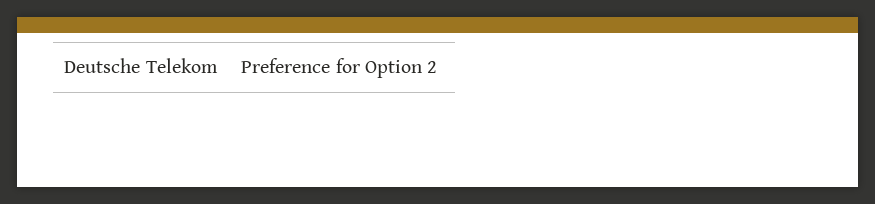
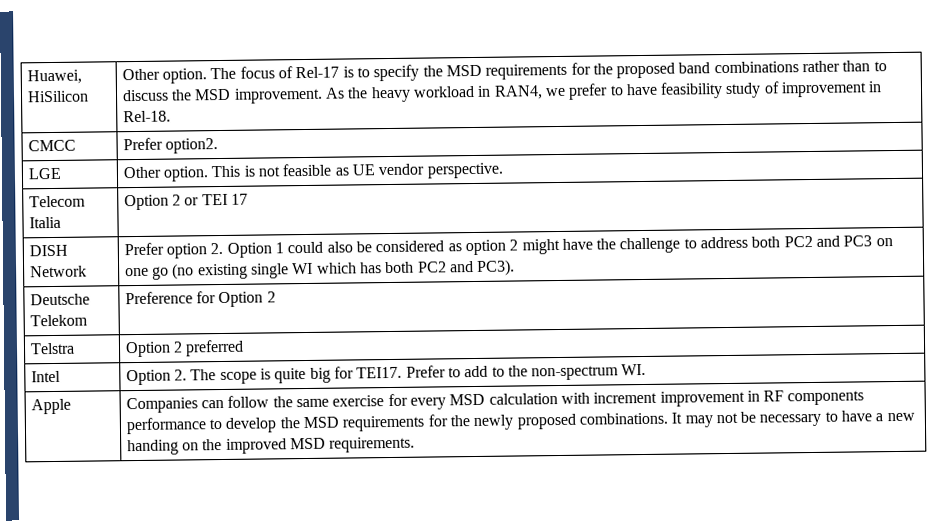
(64, 65) none -> [26,69,82,85] [26,90,89,103] [121,60,887,84] [121,81,883,104] [122,110,171,123] [27,139,76,152] [122,137,218,154] [27,167,62,180] [122,162,504,182] [28,195,86,208] [28,216,61,229] [123,193,248,211] [28,244,68,257] [29,265,87,278] [123,235,893,259] [124,259,516,280] Huawei, HiSilicon | Other option. The focus of Rel-17 is to specify the MSD requirements for the proposed band combinations rather than to discuss the MSD improvement. As the heavy workload in RAN4, we prefer to have feasibility study of improvement in Rel-18. // CMCC | Prefer option2. // LGE | Other option. This is not feasible as UE vendor perspective. // Telecom Italia | Option 2 or TEI 17 // DISH Network | Prefer option 2. Option 1 could also be considered as option 2 might have the challenge to address both PC2 and PC3 on one go (no existing single WI which has both PC2 and PC3). //
(438, 67) none -> [29,342,75,355] [124,339,245,358] [30,370,61,383] [125,363,647,386] [30,398,71,415] [125,390,865,414] [125,410,915,435] [126,436,416,456] // Telstra | Option 2 preferred // Intel | Option 2. The scope is quite big for TEI17. Prefer to add to the non-spectrum WI. // Apple | Companies can follow the same exercise for every MSD calculation with increment improvement in RF components performance to develop the MSD requirements for the newly proposed combinations. It may not be necessary to have a new handing on the improved MSD requirements.

